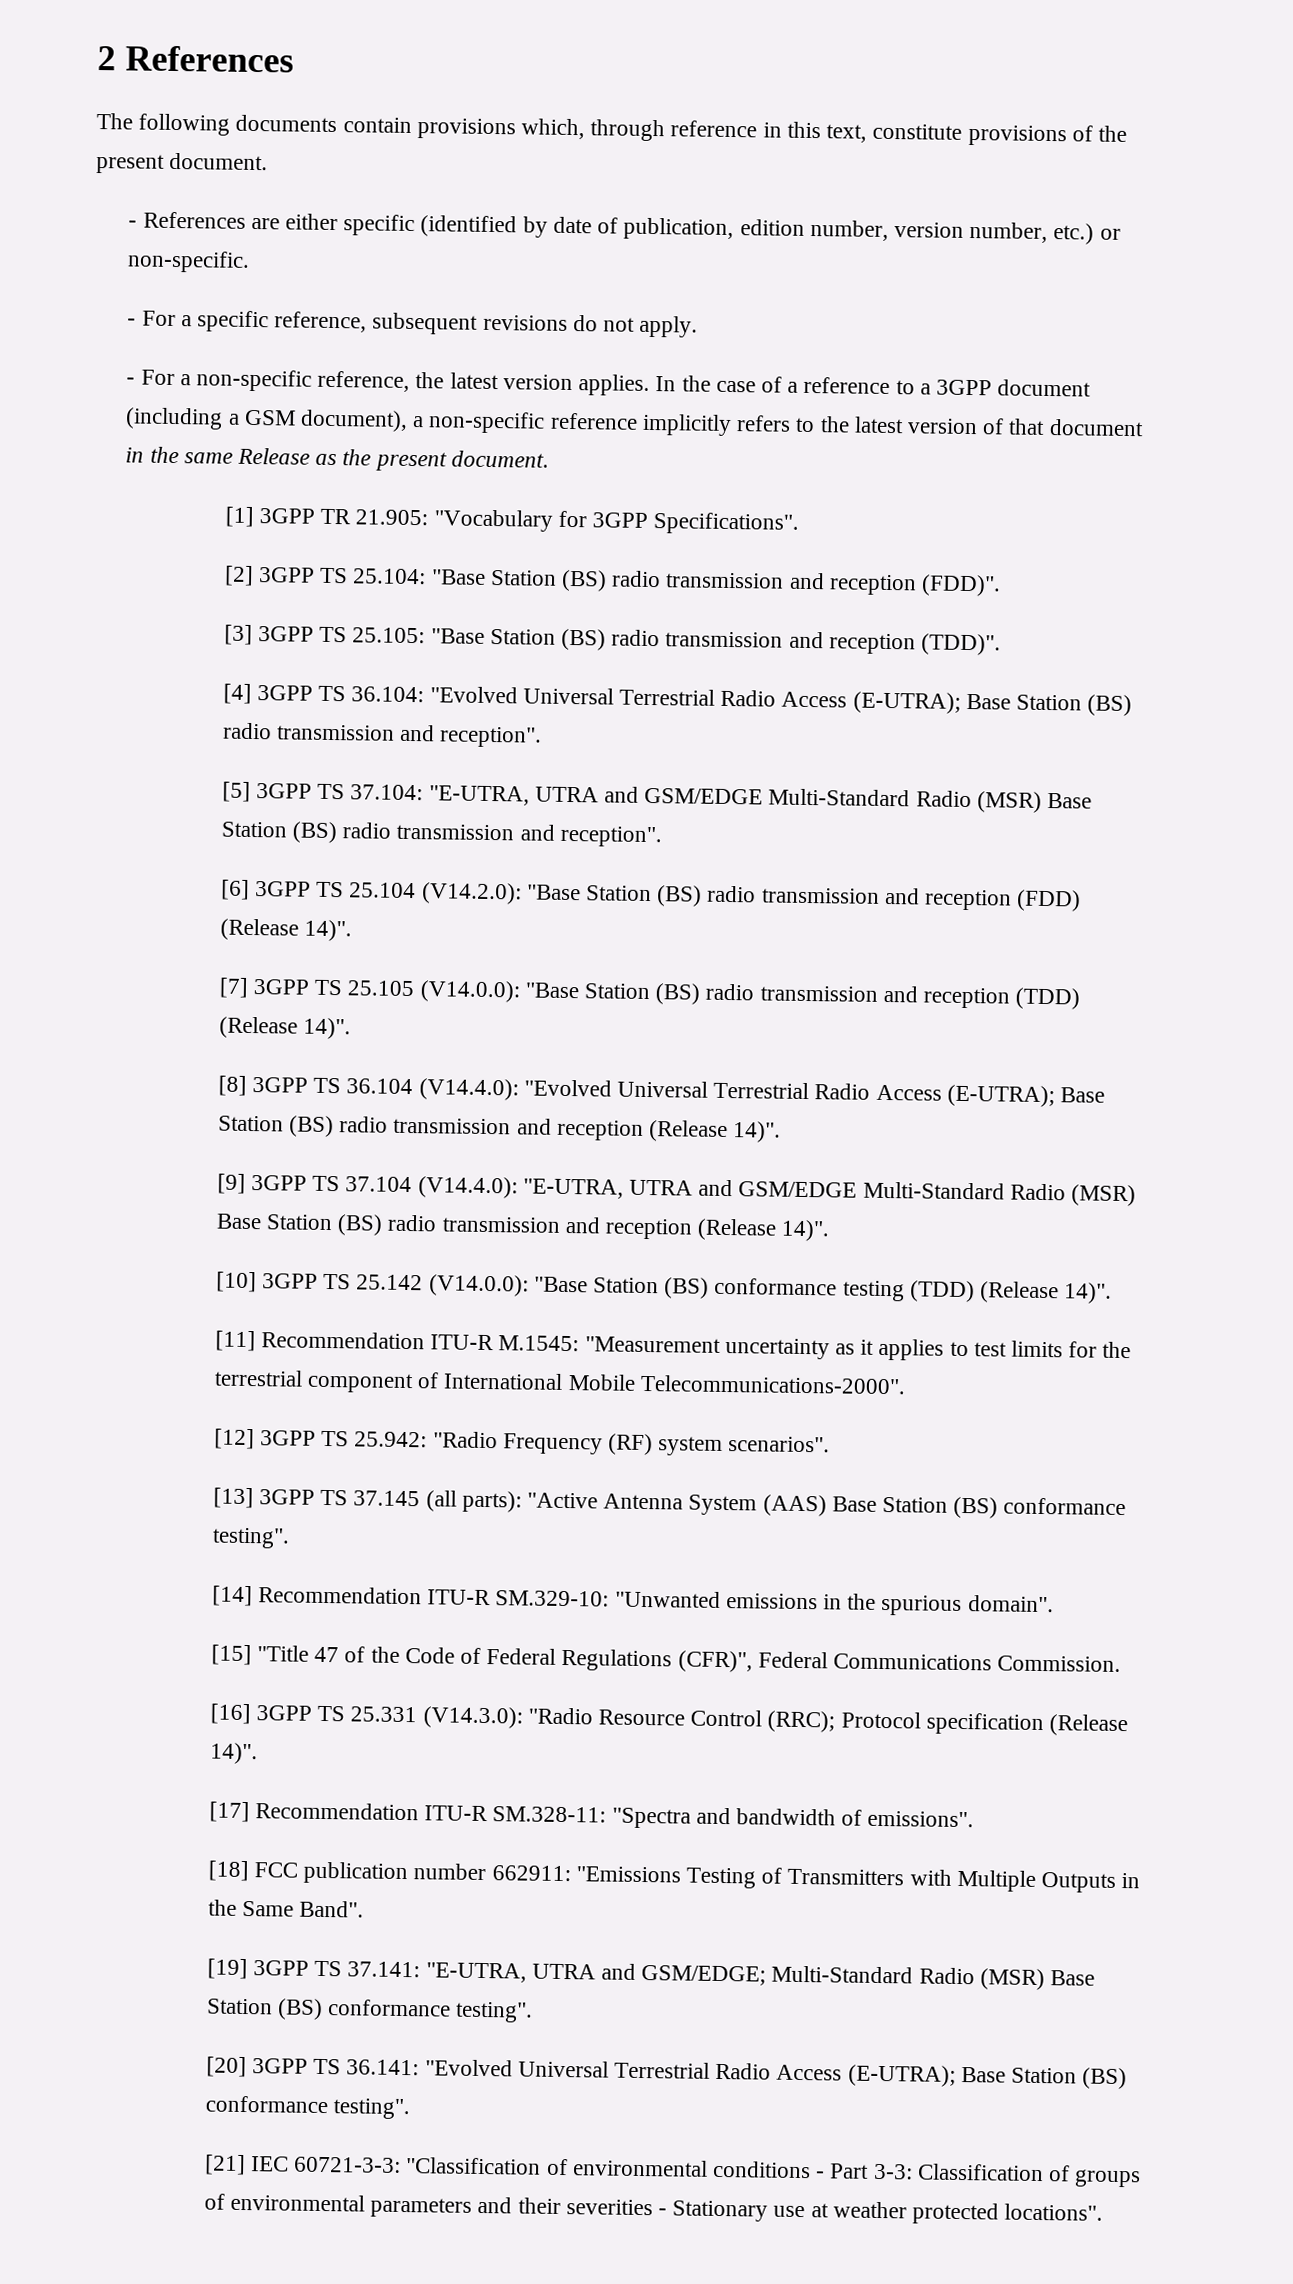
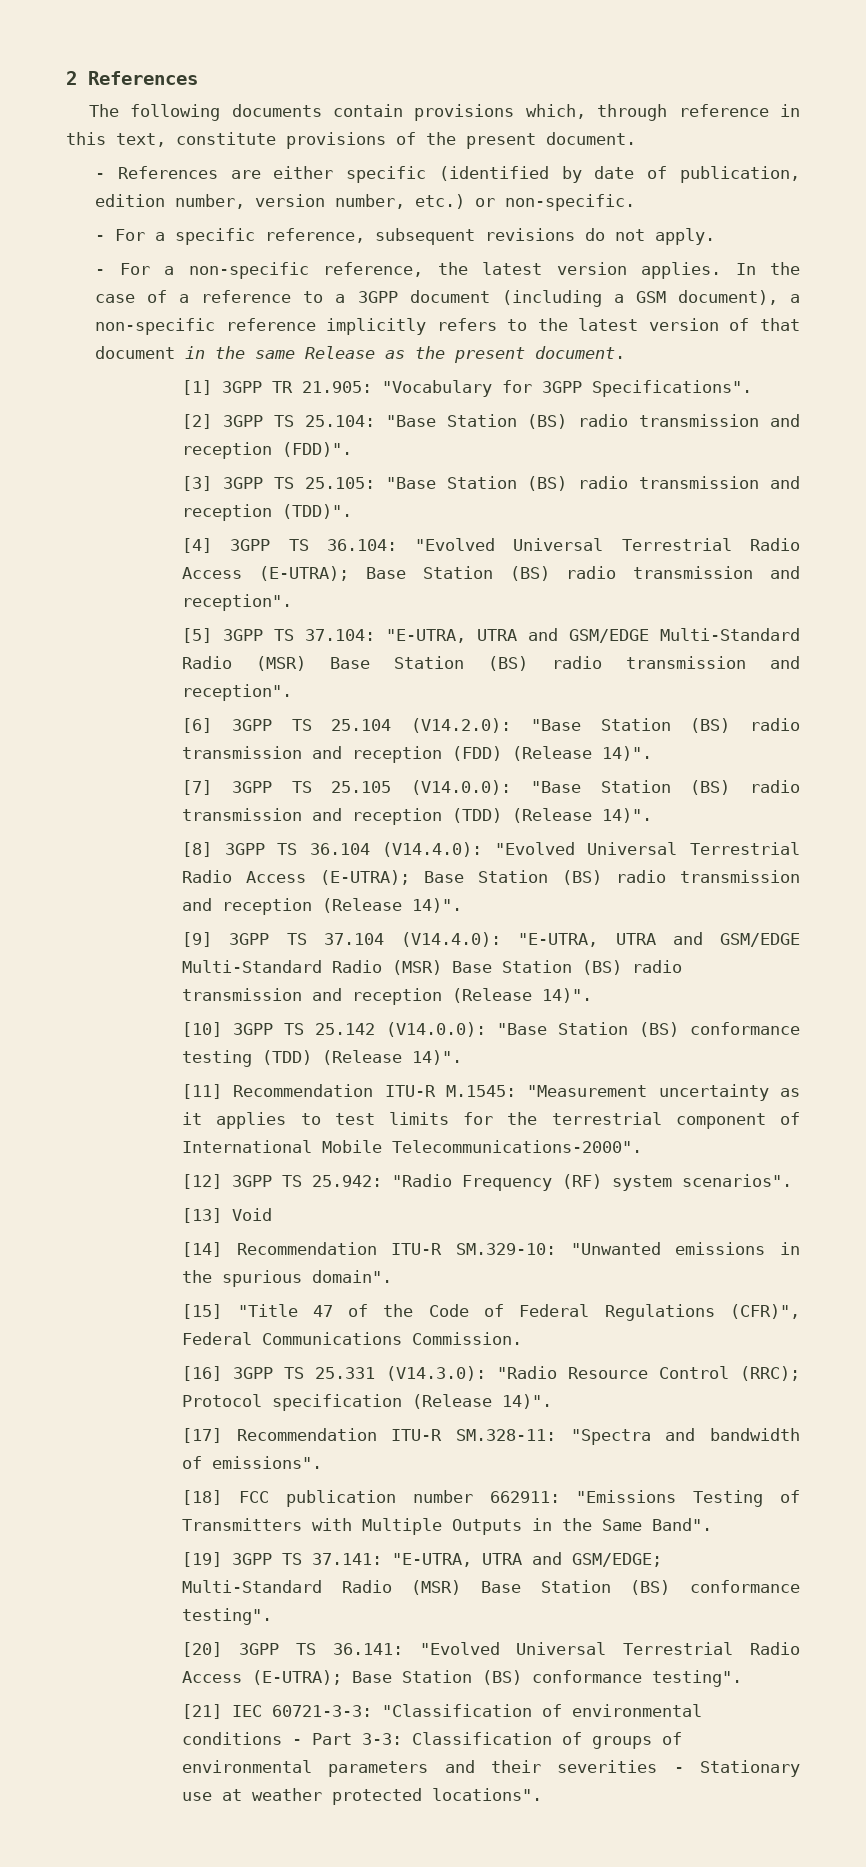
[258,1489,1127,1519] [211,1527,290,1549] 3GPP TS 37.145 (all parts): "Active Antenna System (AAS) Base Station (BS) conformance testing". -> [232,1208,273,1221] Void

